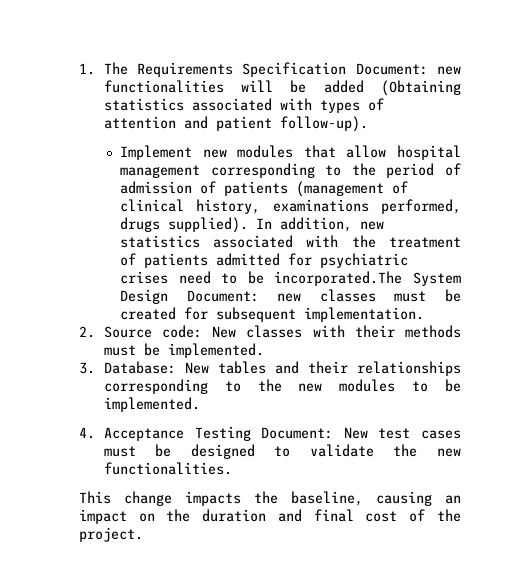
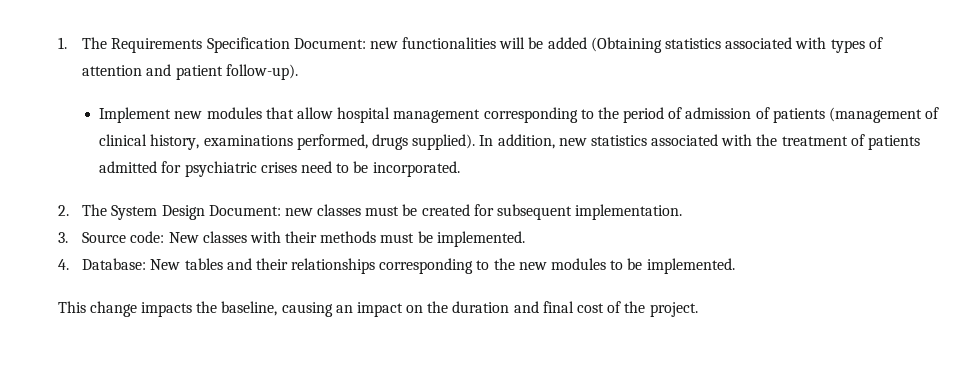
[274,271,403,286] incorporated.The -> [372,161,460,177] [57,204,108,216] incorporated. // 2. The
[78,326,95,338] 2. -> [57,232,68,243] 3.
[78,362,95,374] 3. -> [57,259,69,270] 4.
[78,426,461,441] [103,444,461,459] [103,462,232,475] // 4. Acceptance Testing Document: New test cases must be designed to validate the new functionalities. -> (735, 266) none

